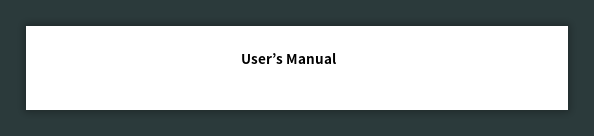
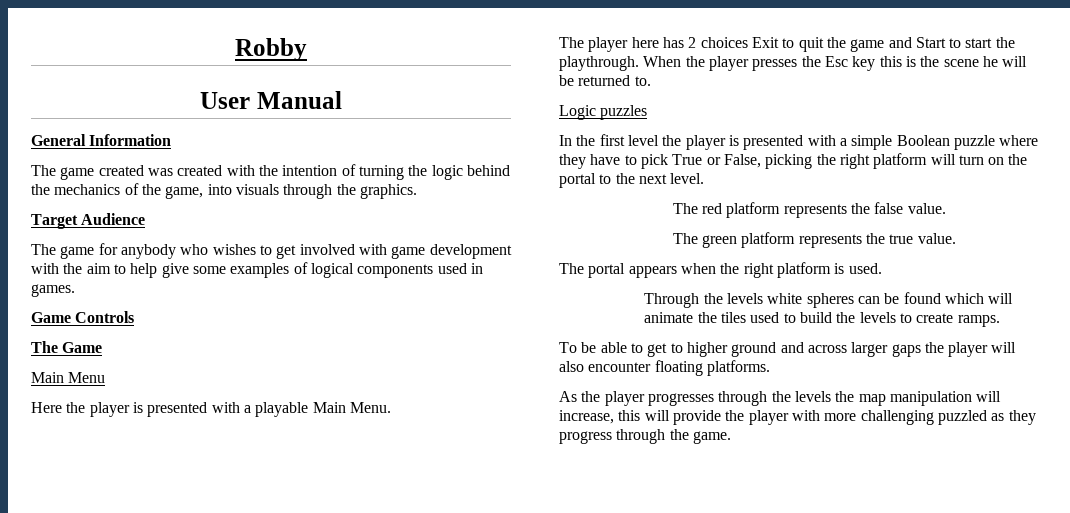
[240,53,283,64] User’s -> [235,38,307,61] [200,92,251,109] Robby // User
(337, 58) none -> [31,134,172,146] [31,164,510,180] [31,183,417,199] [31,213,146,229] [31,243,512,259] [31,262,483,278] [31,284,75,297] [31,311,135,323] [31,341,103,353] [31,372,106,383] [31,402,391,417] [559,37,1015,52] [559,56,1028,71] [559,75,651,86] [559,105,648,120] [559,134,1039,150] [559,153,1028,169] [559,173,705,188] [672,202,946,218] [672,232,956,248] [559,262,882,278] [644,292,1014,308] [644,312,1000,327] [559,342,1017,357] [559,360,770,376] [559,391,1002,406] [559,410,1036,425] [559,429,731,444] // General Information // The game created was created with the intention of turning the logic behind the mechanics of the game, into visuals through the graphics. // Target Audience // The game for anybody who wishes to get involved with game development with the aim to help give some examples of logical components used in games. // Game Controls // The Game // Main Menu // Here the player is presented with a playable Main Menu. // The player here has 2 choices Exit to quit the game and Start to start the playthrough. When the player presses the Esc key this is the scene he will be returned to. // Logic puzzles // In the first level the player is presented with a simple Boolean puzzle where they have to pick True or False, picking the right platform will turn on the portal to the next level. // The red platform represents the false value. // The green platform represents the true value. // The portal appears when the right platform is used. // Through the levels white spheres can be found which will animate the tiles used to build the levels to create ramps. // To be able to get to higher ground and across larger gaps the player will also encounter floating platforms. // As the player progresses through the levels the map manipulation will increase, this will provide the player with more challenging puzzled as they progress through the game.

